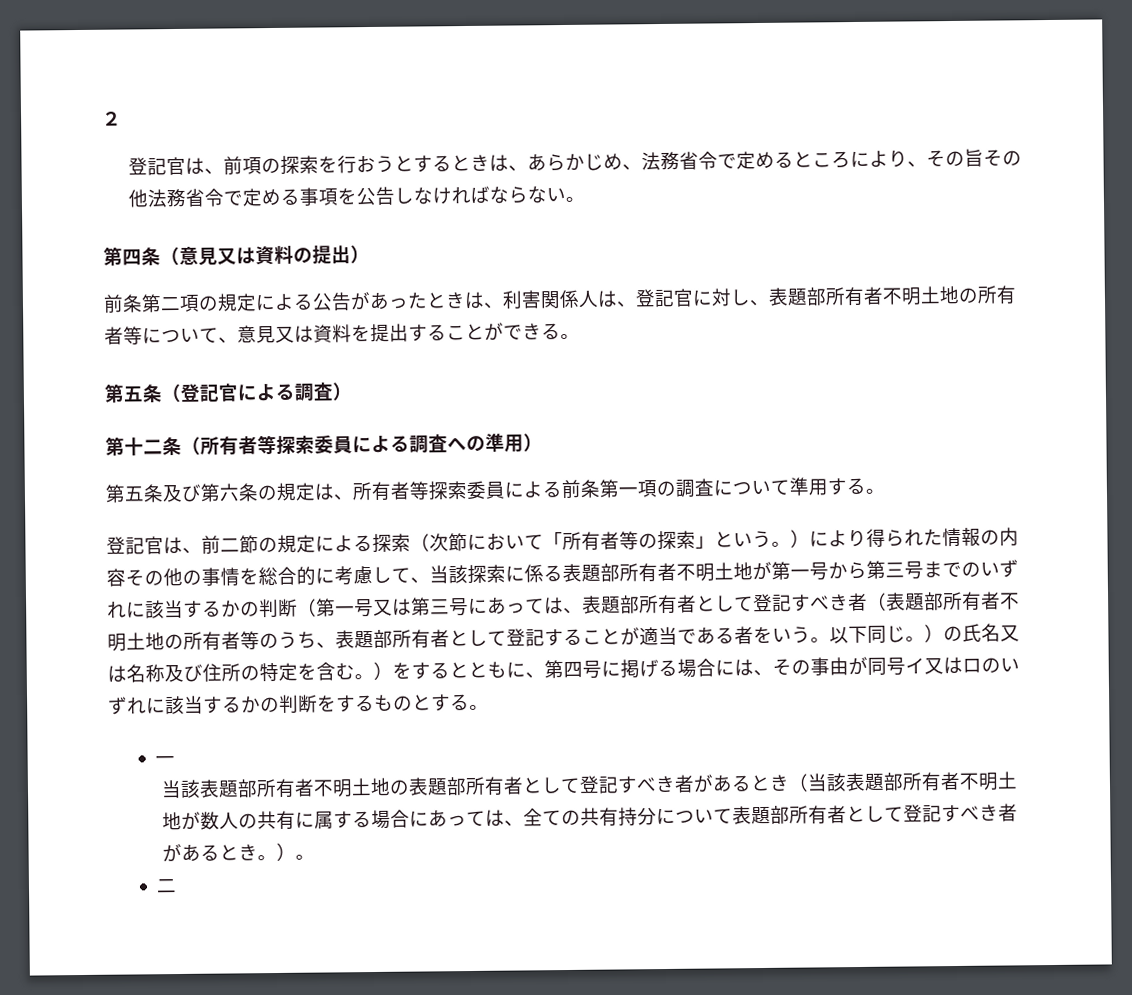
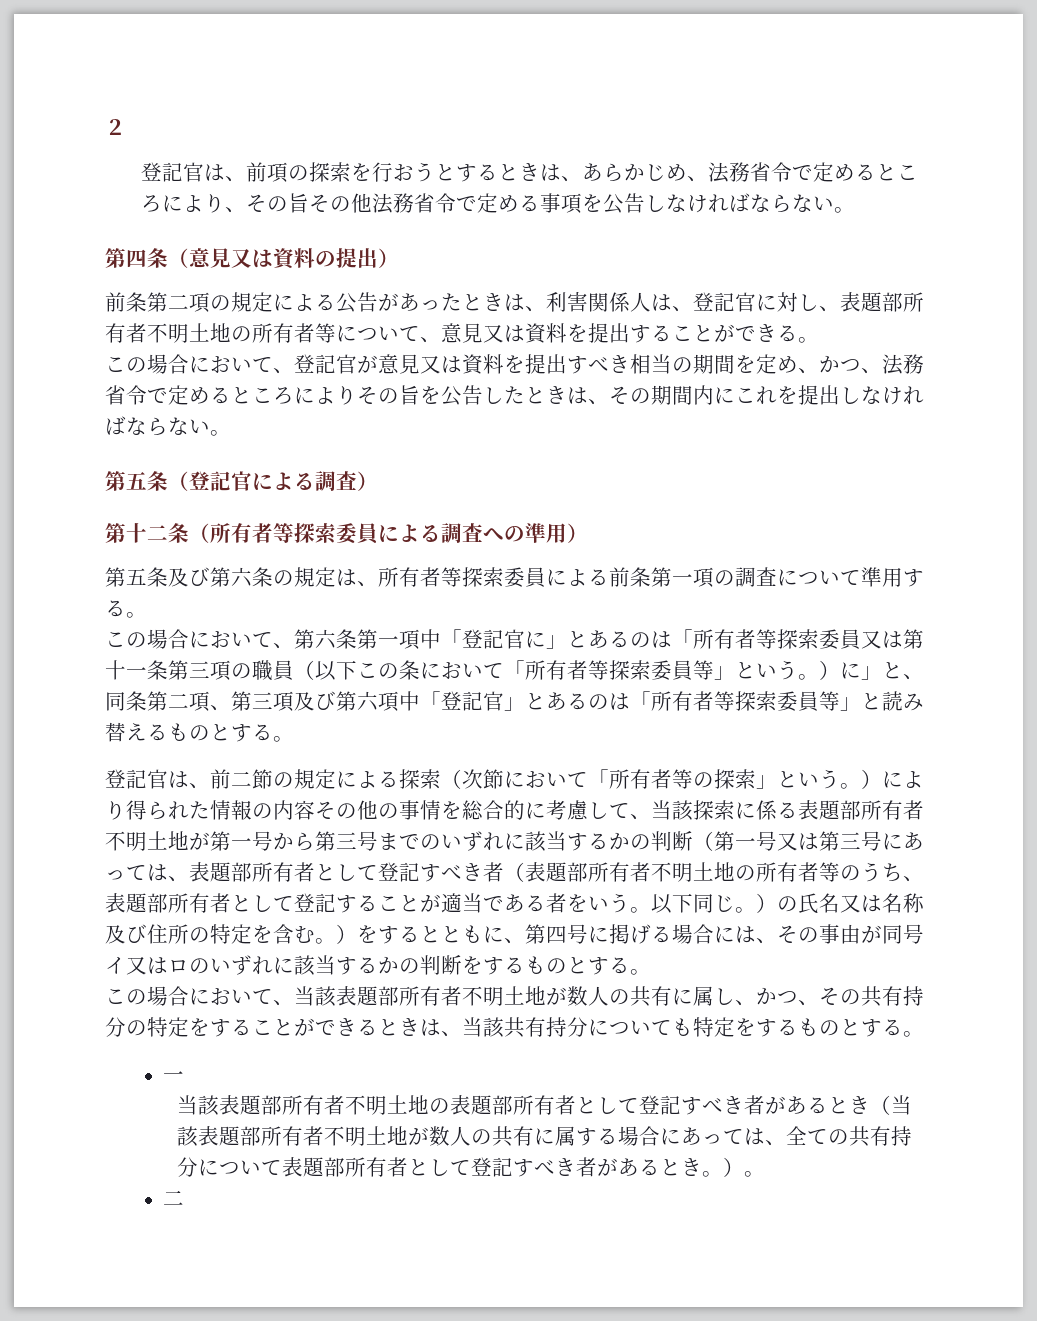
(580, 336) none -> [105,354,924,375] [105,385,924,406] [105,416,231,436] // この場合において、登記官が意見又は資料を提出すべき相当の期間を定め、かつ、法務省令で定めるところによりその旨を公告したときは、その期間内にこれを提出しなければならない。
(885, 491) none -> [105,629,924,650] [105,660,924,681] [105,691,924,712] [105,722,294,742] // この場合において、第六条第一項中「登記官に」とあるのは「所有者等探索委員又は第十一条第三項の職員（以下この条において「所有者等探索委員等」という。）に」と、同条第二項、第三項及び第六項中「登記官」とあるのは「所有者等探索委員等」と読み替えるものとする。
(489, 707) none -> [105,986,924,1007] [105,1017,924,1038] // この場合において、当該表題部所有者不明土地が数人の共有に属し、かつ、その共有持分の特定をすることができるときは、当該共有持分についても特定をするものとする。

